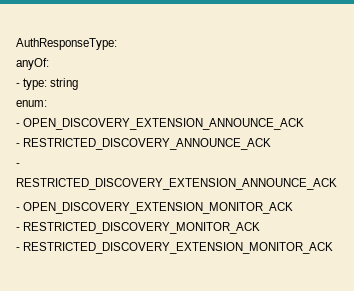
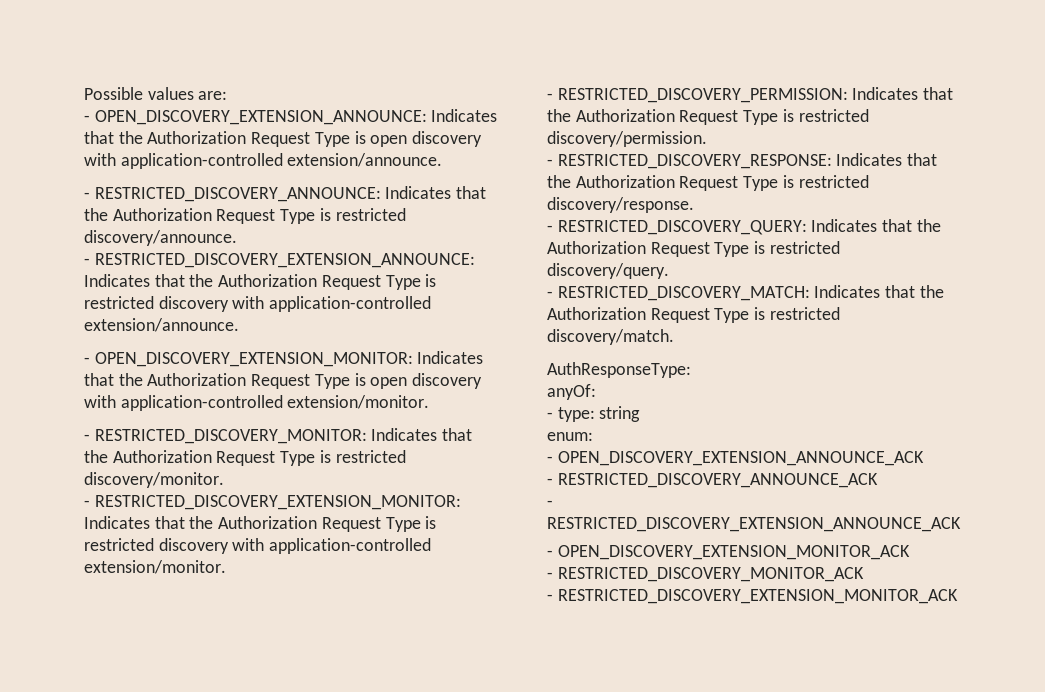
(16, 44) none -> [84,87,228,100] [84,109,498,125] [84,131,483,147] [84,153,443,169] [84,186,487,202] [84,208,406,224] [84,230,237,246] [84,253,475,268] [84,274,437,290] [84,296,432,312] [84,318,239,332] [84,351,484,367] [84,373,483,389] [84,395,430,411] [84,428,473,444] [84,450,406,466] [84,472,224,488] [84,495,461,510] [84,516,437,532] [84,538,432,554] [84,560,226,574] [547,87,954,103] [547,109,869,125] [547,131,707,147] [547,153,938,169] [547,175,869,191] [547,197,694,213] [547,219,941,235] [547,241,840,257] [547,263,669,279] [547,285,944,301] [547,307,840,323] [547,329,674,345] Possible values are: // - OPEN_DISCOVERY_EXTENSION_ANNOUNCE: Indicates that the Authorization Request Type is open discovery with application-controlled extension/announce. // - RESTRICTED_DISCOVERY_ANNOUNCE: Indicates that the Authorization Request Type is restricted discovery/announce. // - RESTRICTED_DISCOVERY_EXTENSION_ANNOUNCE: Indicates that the Authorization Request Type is restricted discovery with application-controlled extension/announce. // - OPEN_DISCOVERY_EXTENSION_MONITOR: Indicates that the Authorization Request Type is open discovery with application-controlled extension/monitor. // - RESTRICTED_DISCOVERY_MONITOR: Indicates that the Authorization Request Type is restricted discovery/monitor. // - RESTRICTED_DISCOVERY_EXTENSION_MONITOR: Indicates that the Authorization Request Type is restricted discovery with application-controlled extension/monitor. // - RESTRICTED_DISCOVERY_PERMISSION: Indicates that the Authorization Request Type is restricted discovery/permission. // - RESTRICTED_DISCOVERY_RESPONSE: Indicates that the Authorization Request Type is restricted discovery/response. // - RESTRICTED_DISCOVERY_QUERY: Indicates that the Authorization Request Type is restricted discovery/query. // - RESTRICTED_DISCOVERY_MATCH: Indicates that the Authorization Request Type is restricted discovery/match. //

